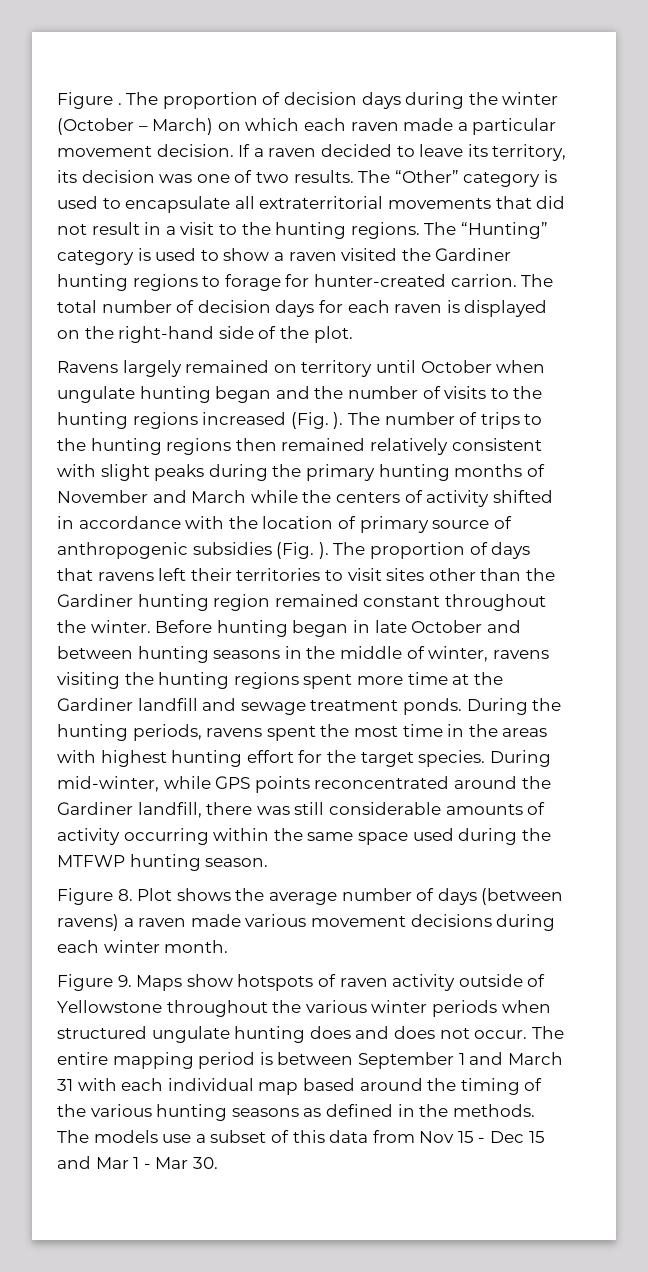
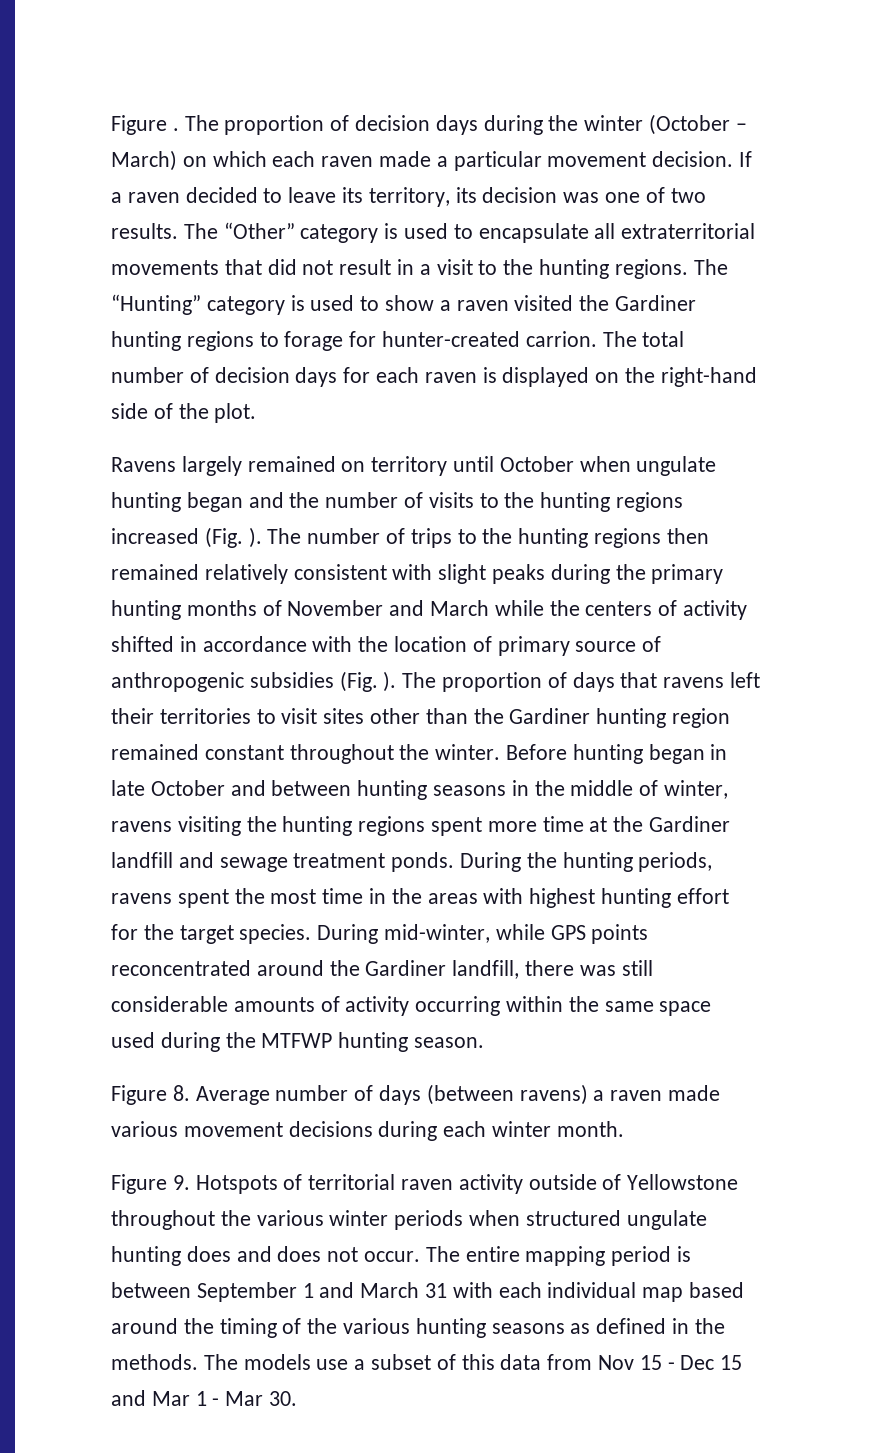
[137,888,337,905] Plot shows the average -> [195,1086,270,1105] Average
[136,974,336,991] Maps show hotspots of -> [195,1174,396,1194] Hotspots of territorial

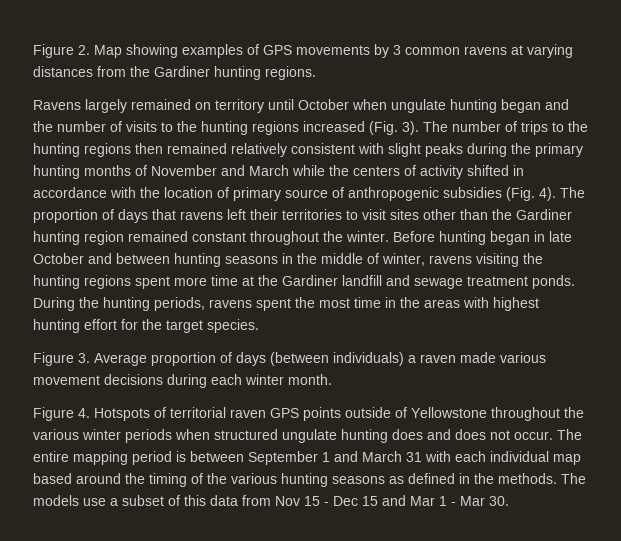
[111,114,747,135] [111,150,753,171] [111,187,706,207] [111,222,756,243] [111,259,728,279] [111,294,697,315] [111,331,685,351] [111,367,757,387] [111,403,257,423] Figure . The proportion of decision days during the winter (October – March) on which each raven made a particular movement decision. If a raven decided to leave its territory, its decision was one of two results. The “Other” category is used to encapsulate all extraterritorial movements that did not result in a visit to the hunting regions. The “Hunting” category is used to show a raven visited the Gardiner hunting regions to forage for hunter-created carrion. The total number of decision days for each raven is displayed on the right-hand side of the plot. -> [33,44,573,58] [33,66,316,80] Figure 2. Map showing examples of GPS movements by 3 common ravens at varying distances from the Gardiner hunting regions.
[248,527,262,548] ). -> [402,121,419,135] 3).
[383,671,397,692] ). -> [539,187,556,201] 4).
[317,924,649,944] [111,960,653,979] [111,996,712,1016] [111,1032,485,1052] [111,1085,349,1105] During mid-winter, while GPS points reconcentrated around the Gardiner landfill, there was still considerable amounts of activity occurring within the same space used during the MTFWP hunting season. // Figure 8. Average number -> [33,352,216,366] // Figure 3. Average proportion
[519,1084,588,1105] ravens) -> [333,352,404,366] individuals)
[172,1175,190,1190] 9. -> [78,408,90,418] 4.
[458,1174,523,1194] activity -> [270,407,341,421] GPS points

